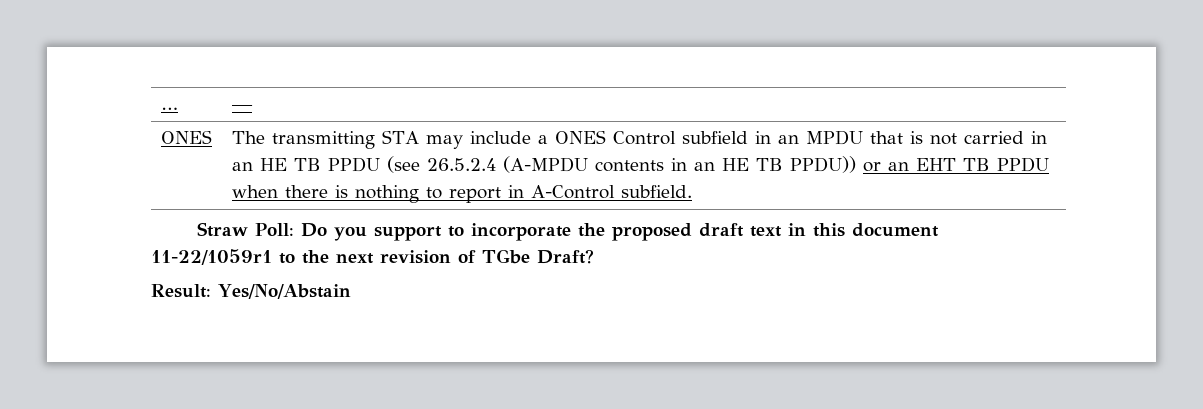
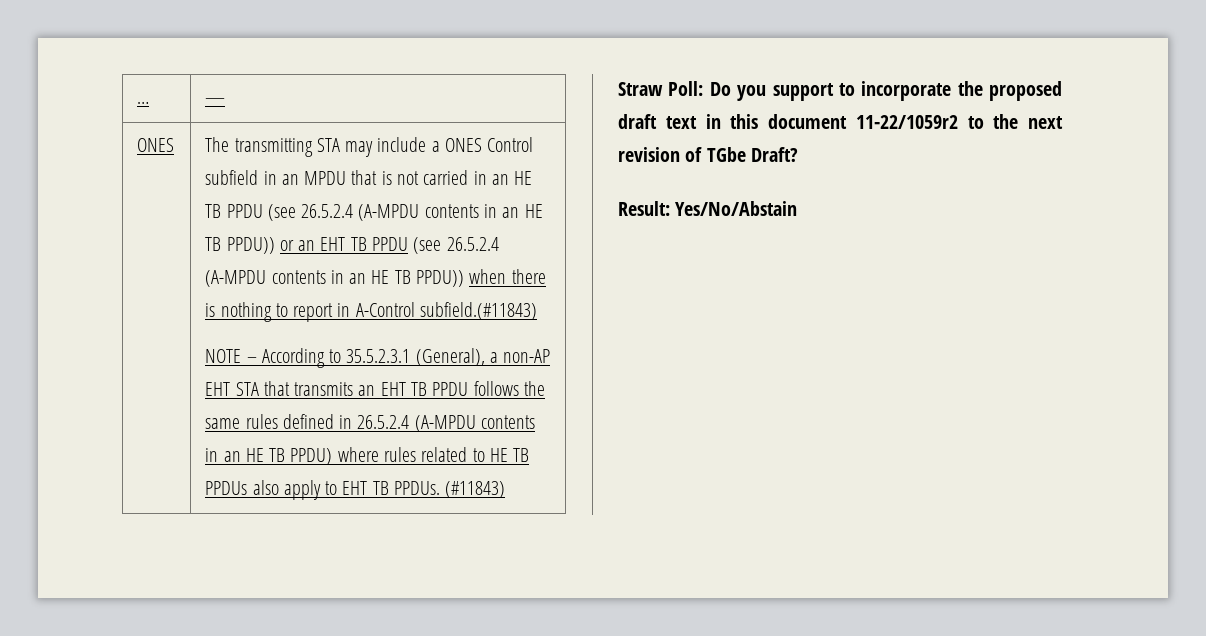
(1049, 164) none -> [413,237,499,254] [205,270,464,287] (see 26.5.2.4 (A-MPDU contents in an HE TB PPDU))
[620,185,692,198] subfield. -> [419,302,537,320] [205,348,551,368] [205,381,545,396] [205,414,535,432] [205,447,530,465] [205,480,506,500] subfield.(#11843) // NOTE – According to 35.5.2.3.1 (General), a non-AP EHT STA that transmits an EHT TB PPDU follows the same rules defined in 26.5.2.4 (A-MPDU contents in an HE TB PPDU) where rules related to HE TB PPDUs also apply to EHT TB PPDUs. (#11843)
[151,249,272,265] 11-22/1059r1 -> [855,115,958,129] 11-22/1059r2

